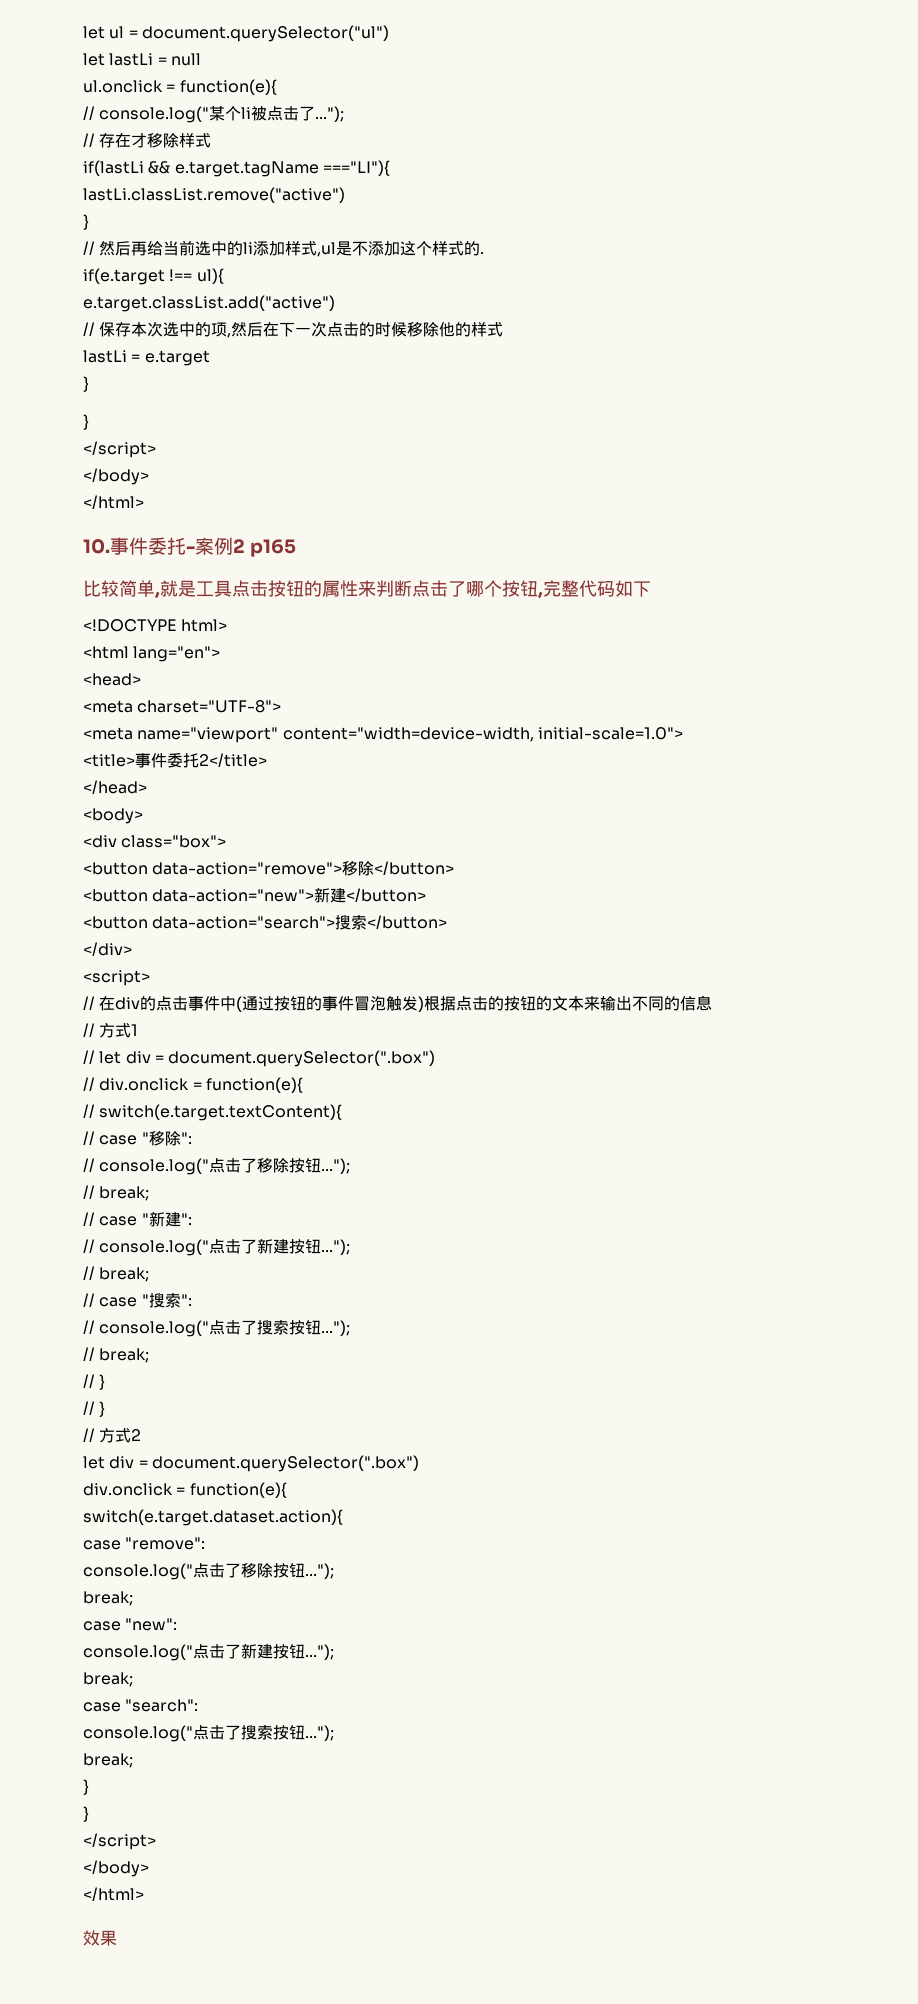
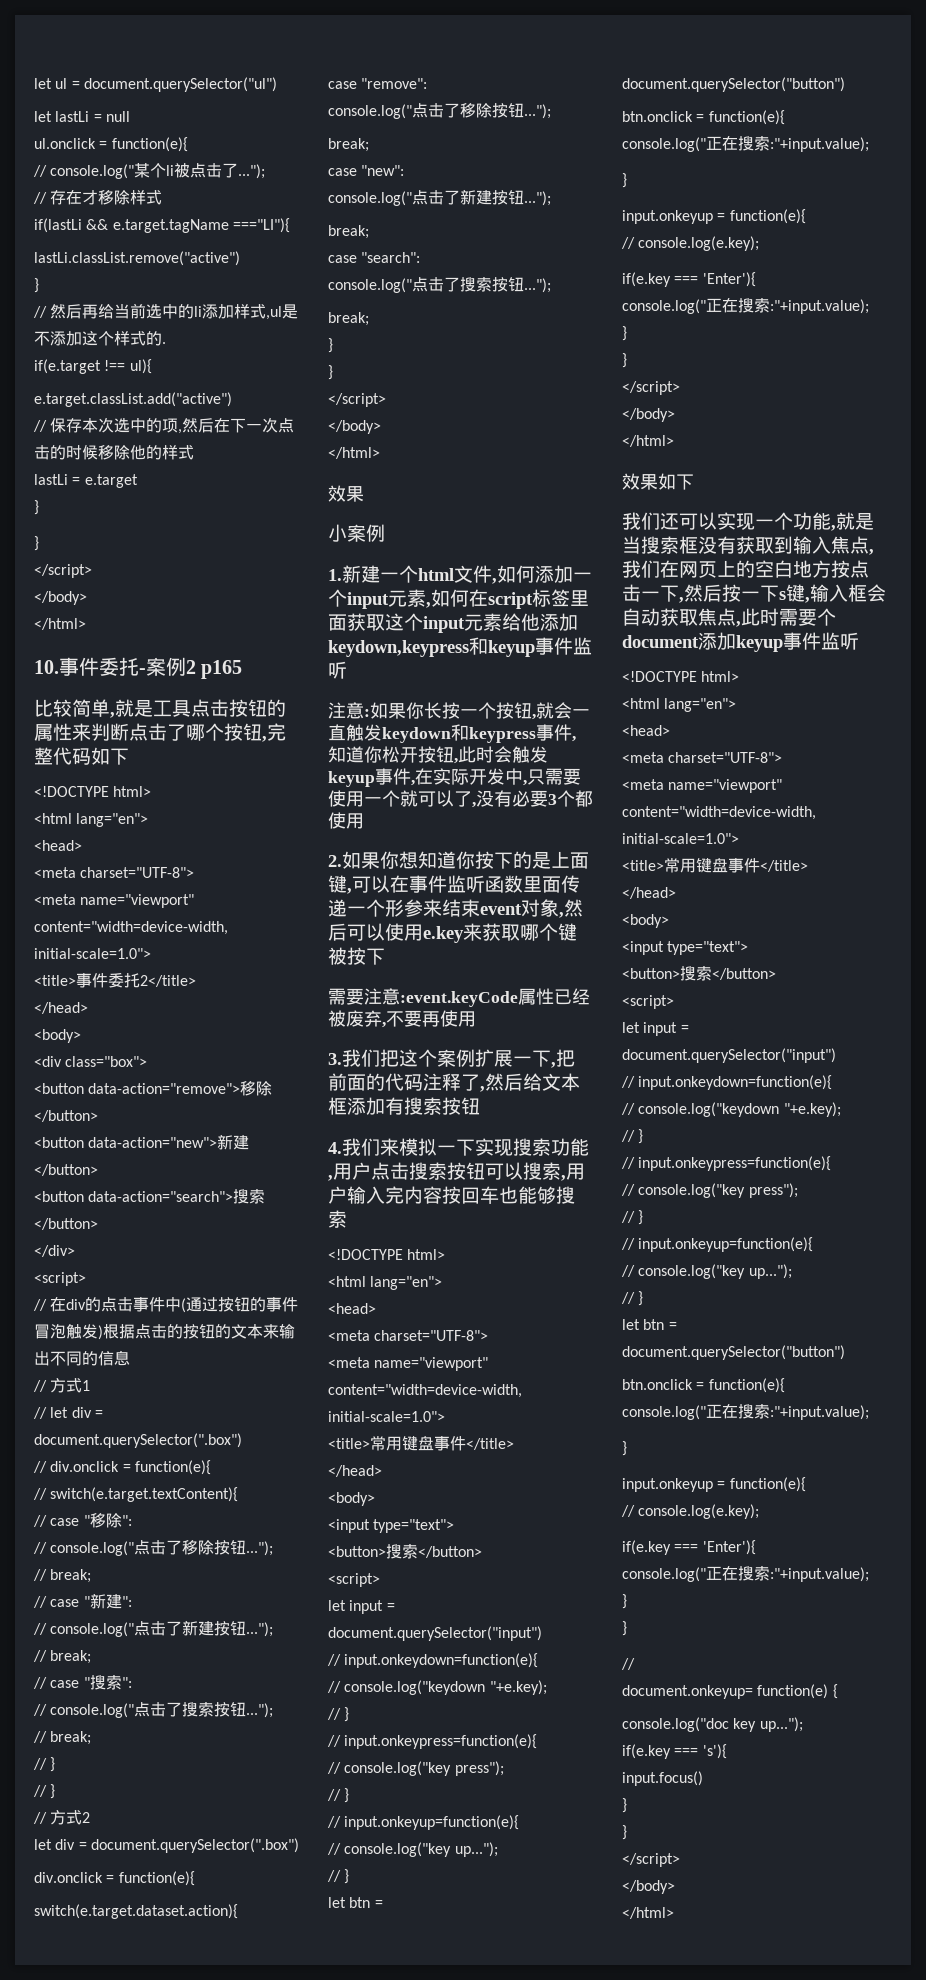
(117, 1938) none -> [328,524,385,542] [328,565,592,584] [328,589,589,609] [328,613,578,633] [328,637,592,657] [328,661,347,679] [328,702,590,720] [328,724,576,743] [328,746,548,764] [328,768,581,787] [328,790,593,808] [328,812,364,829] [328,851,589,869] [328,875,580,894] [328,899,583,918] [328,923,577,943] [328,947,385,965] [328,988,590,1007] [328,1010,476,1028] [328,1049,575,1068] [328,1073,580,1092] [328,1097,480,1115] [328,1138,589,1156] [328,1162,585,1181] [328,1186,575,1204] [328,1210,347,1228] [328,1249,446,1260] [328,1276,443,1290] [328,1303,376,1314] [328,1330,489,1341] [328,1357,489,1371] [328,1384,522,1398] [328,1411,445,1422] [328,1436,514,1451] [328,1465,382,1477] [328,1492,375,1506] [328,1519,455,1533] [328,1544,482,1559] [328,1573,380,1587] [328,1600,395,1614] [328,1626,542,1641] [327,1653,539,1668] [327,1680,547,1695] [327,1707,350,1722] [327,1734,538,1749] [327,1761,504,1776] [327,1788,350,1803] [327,1815,520,1830] [327,1842,498,1857] [327,1869,350,1884] [328,1897,383,1908] [622,77,845,92] [622,110,785,125] [622,136,869,152] [622,173,627,188] [622,209,806,224] [621,236,760,251] [622,272,756,287] [622,298,869,314] [622,326,627,341] [622,353,627,368] [622,381,680,395] [622,408,675,422] [622,435,674,447] [622,473,694,490] [622,512,874,531] [622,536,874,555] [622,560,869,578] [622,584,886,603] [622,608,836,627] [622,632,859,652] [622,671,740,682] [622,698,737,712] [622,725,670,736] [622,752,783,763] [622,779,783,793] [622,806,816,820] [622,833,739,844] [622,858,808,873] [622,887,676,899] [622,914,669,928] [622,941,749,955] [622,966,776,981] [622,995,674,1009] [622,1022,689,1036] [622,1048,836,1063] [621,1075,833,1090] [621,1102,841,1117] [621,1129,644,1144] [621,1156,832,1171] [621,1183,798,1198] [621,1210,644,1225] [621,1237,814,1252] [621,1264,792,1279] [621,1291,644,1306] [622,1319,677,1330] [622,1345,845,1360] [622,1378,785,1393] [622,1404,869,1420] [622,1441,627,1456] [622,1477,806,1492] [621,1504,760,1519] [622,1540,756,1555] [622,1566,869,1582] [622,1594,627,1609] [622,1621,627,1636] [621,1658,635,1670] [622,1684,838,1699] [622,1717,803,1732] [622,1744,727,1759] [622,1771,703,1786] [622,1798,627,1813] [622,1825,627,1840] [622,1853,680,1867] [622,1880,675,1894] [622,1907,674,1919] // 小案例 // 1.新建一个html文件,如何添加一个input元素,如何在script标签里面获取这个input元素给他添加keydown,keypress和keyup事件监听 // 注意:如果你长按一个按钮,就会一直触发keydown和keypress事件,知道你松开按钮,此时会触发keyup事件,在实际开发中,只需要使用一个就可以了,没有必要3个都使用 // 2.如果你想知道你按下的是上面键,可以在事件监听函数里面传递一个形参来结束event对象,然后可以使用e.key来获取哪个键被按下 // 需要注意:event.keyCode属性已经被废弃,不要再使用 // 3.我们把这个案例扩展一下,把前面的代码注释了,然后给文本框添加有搜索按钮 // 4.我们来模拟一下实现搜索功能,用户点击搜索按钮可以搜索,用户输入完内容按回车也能够搜索 // <!DOCTYPE html> // <html lang="en"> // <head> // <meta charset="UTF-8"> // <meta name="viewport" content="width=device-width, initial-scale=1.0"> // <title>常用键盘事件</title> // </head> // <body> // <input type="text"> // <button>搜索</button> // <script> // let input = document.querySelector("input") // // input.onkeydown=function(e){ // // console.log("keydown "+e.key); // // } // // input.onkeypress=function(e){ // // console.log("key press"); // // } // // input.onkeyup=function(e){ // // console.log("key up..."); // // } // let btn = document.querySelector("button") // btn.onclick = function(e){ // console.log("正在搜索:"+input.value); // } // input.onkeyup = function(e){ // // console.log(e.key); // if(e.key === 'Enter'){ // console.log("正在搜索:"+input.value); // } // } // </script> // </body> // </html> // 效果如下 // 我们还可以实现一个功能,就是当搜索框没有获取到输入焦点,我们在网页上的空白地方按点击一下,然后按一下s键,输入框会自动获取焦点,此时需要个document添加keyup事件监听 // <!DOCTYPE html> // <html lang="en"> // <head> // <meta charset="UTF-8"> // <meta name="viewport" content="width=device-width, initial-scale=1.0"> // <title>常用键盘事件</title> // </head> // <body> // <input type="text"> // <button>搜索</button> // <script> // let input = document.querySelector("input") // // input.onkeydown=function(e){ // // console.log("keydown "+e.key); // // } // // input.onkeypress=function(e){ // // console.log("key press"); // // } // // input.onkeyup=function(e){ // // console.log("key up..."); // // } // let btn = document.querySelector("button") // btn.onclick = function(e){ // console.log("正在搜索:"+input.value); // } // input.onkeyup = function(e){ // // console.log(e.key); // if(e.key === 'Enter'){ // console.log("正在搜索:"+input.value); // } // } // // // document.onkeyup= function(e) { // console.log("doc key up..."); // if(e.key === 's'){ // input.focus() // } // } // </script> // </body> // </html>

